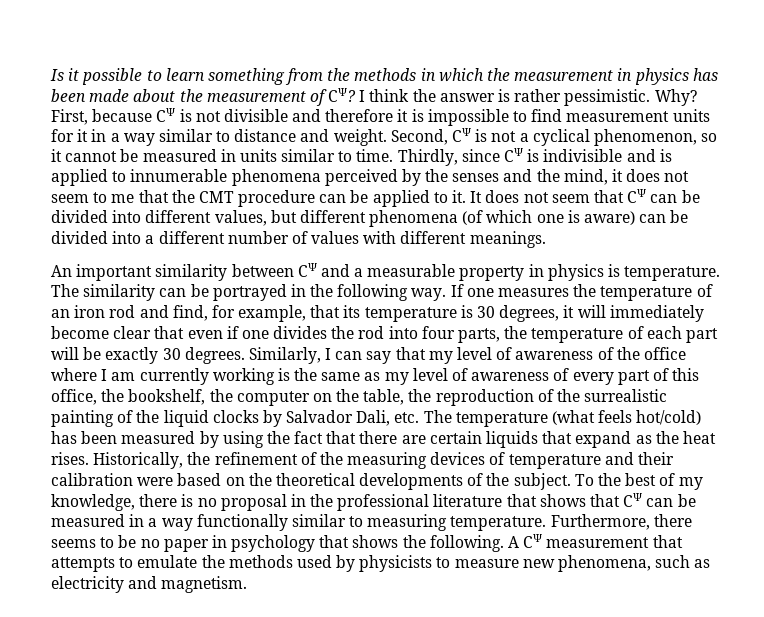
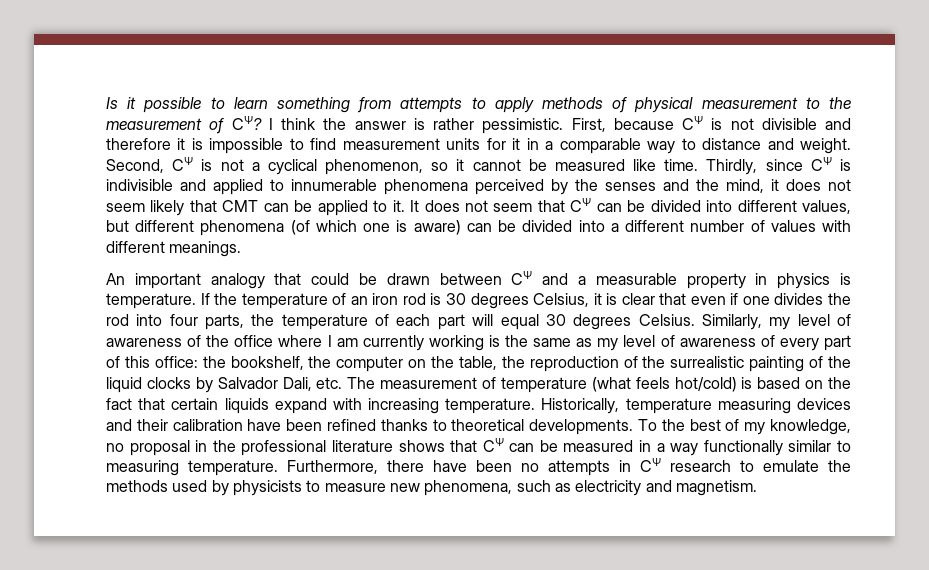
[327,68,718,85] [51,89,176,102] the methods in which the measurement in physics has been made about -> [400,97,820,113] attempts to apply methods of physical measurement to
[654,89,697,106] Why? -> (564, 126) none
[123,129,213,146] way similar -> [559,138,676,154] comparable way
[220,149,353,162] in units similar to -> [633,159,657,171] like
[659,149,672,162] is -> (206, 185) none
[93,190,316,207] to me that the CMT procedure -> [150,200,259,216] likely that CMT
[155,264,228,281] similarity -> [210,273,430,289] analogy that could be drawn
[51,284,570,301] The similarity can be portrayed in the following way. If one measures -> [200,293,210,305] If
[139,305,704,322] [51,326,109,339] and find, for example, that its temperature is 30 degrees, it will immediately become -> [430,293,618,309] is 30 degrees Celsius, it is
[83,347,426,364] be exactly 30 degrees. Similarly, I can say that -> [500,314,762,330] equal 30 degrees Celsius. Similarly,
[51,389,97,405] office, -> [154,356,198,368] office:
(452, 416) none -> [380,377,496,389] measurement of
[51,431,716,448] [51,452,675,469] [51,473,571,490] has been measured by using the fact that there are certain liquids that expand as the heat rises. Historically, the refinement of the measuring devices of temperature and their calibration were based on the theoretical developments of the subject. -> [741,377,851,389] [106,398,851,414] [106,419,634,435] is based on the fact that certain liquids expand with increasing temperature. Historically, temperature measuring devices and their calibration have been refined thanks to theoretical developments.
[139,494,194,507] there is -> (851, 427) none
[506,494,537,507] that -> (393, 446) none
[51,534,683,552] [51,557,115,572] seems to be no paper in psychology that shows the following. A CΨ measurement that attempts -> [433,458,731,476] have been no attempts in CΨ research

